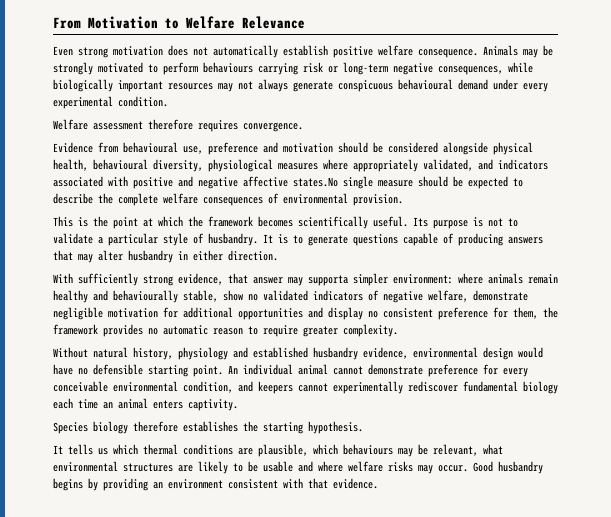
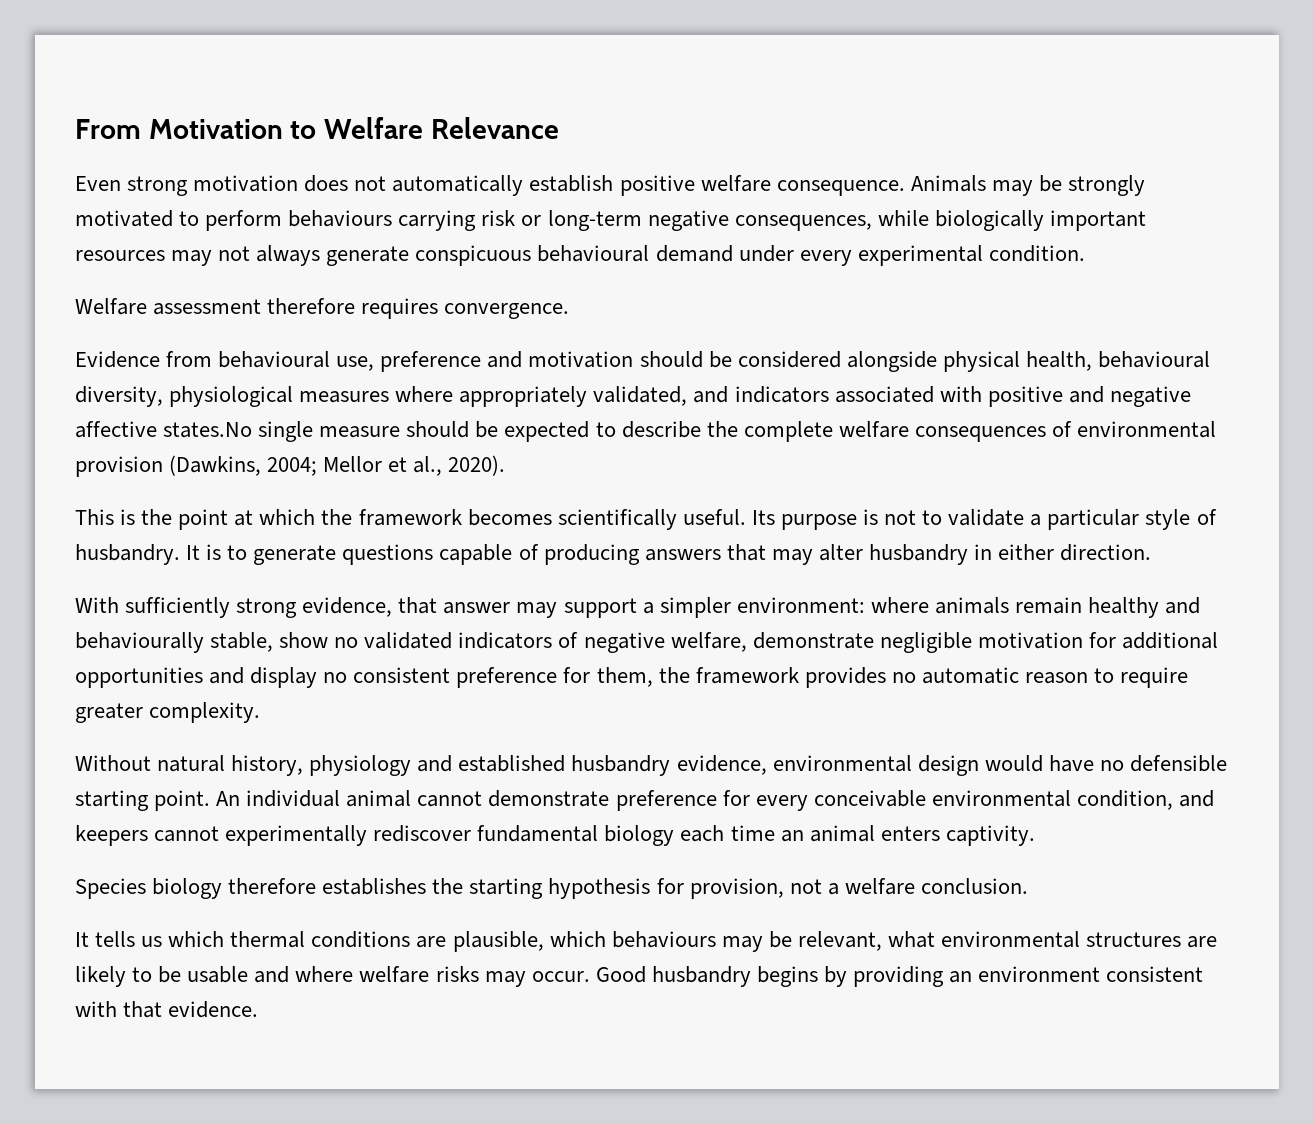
[353,194,403,206] provision. -> [75,455,506,477] provision (Dawkins, 2004; Mellor et al., 2020).
[308,275,348,286] supporta -> [563,598,654,618] support a
[308,421,363,434] hypothesis. -> [548,878,1028,899] hypothesis for provision, not a welfare conclusion.

